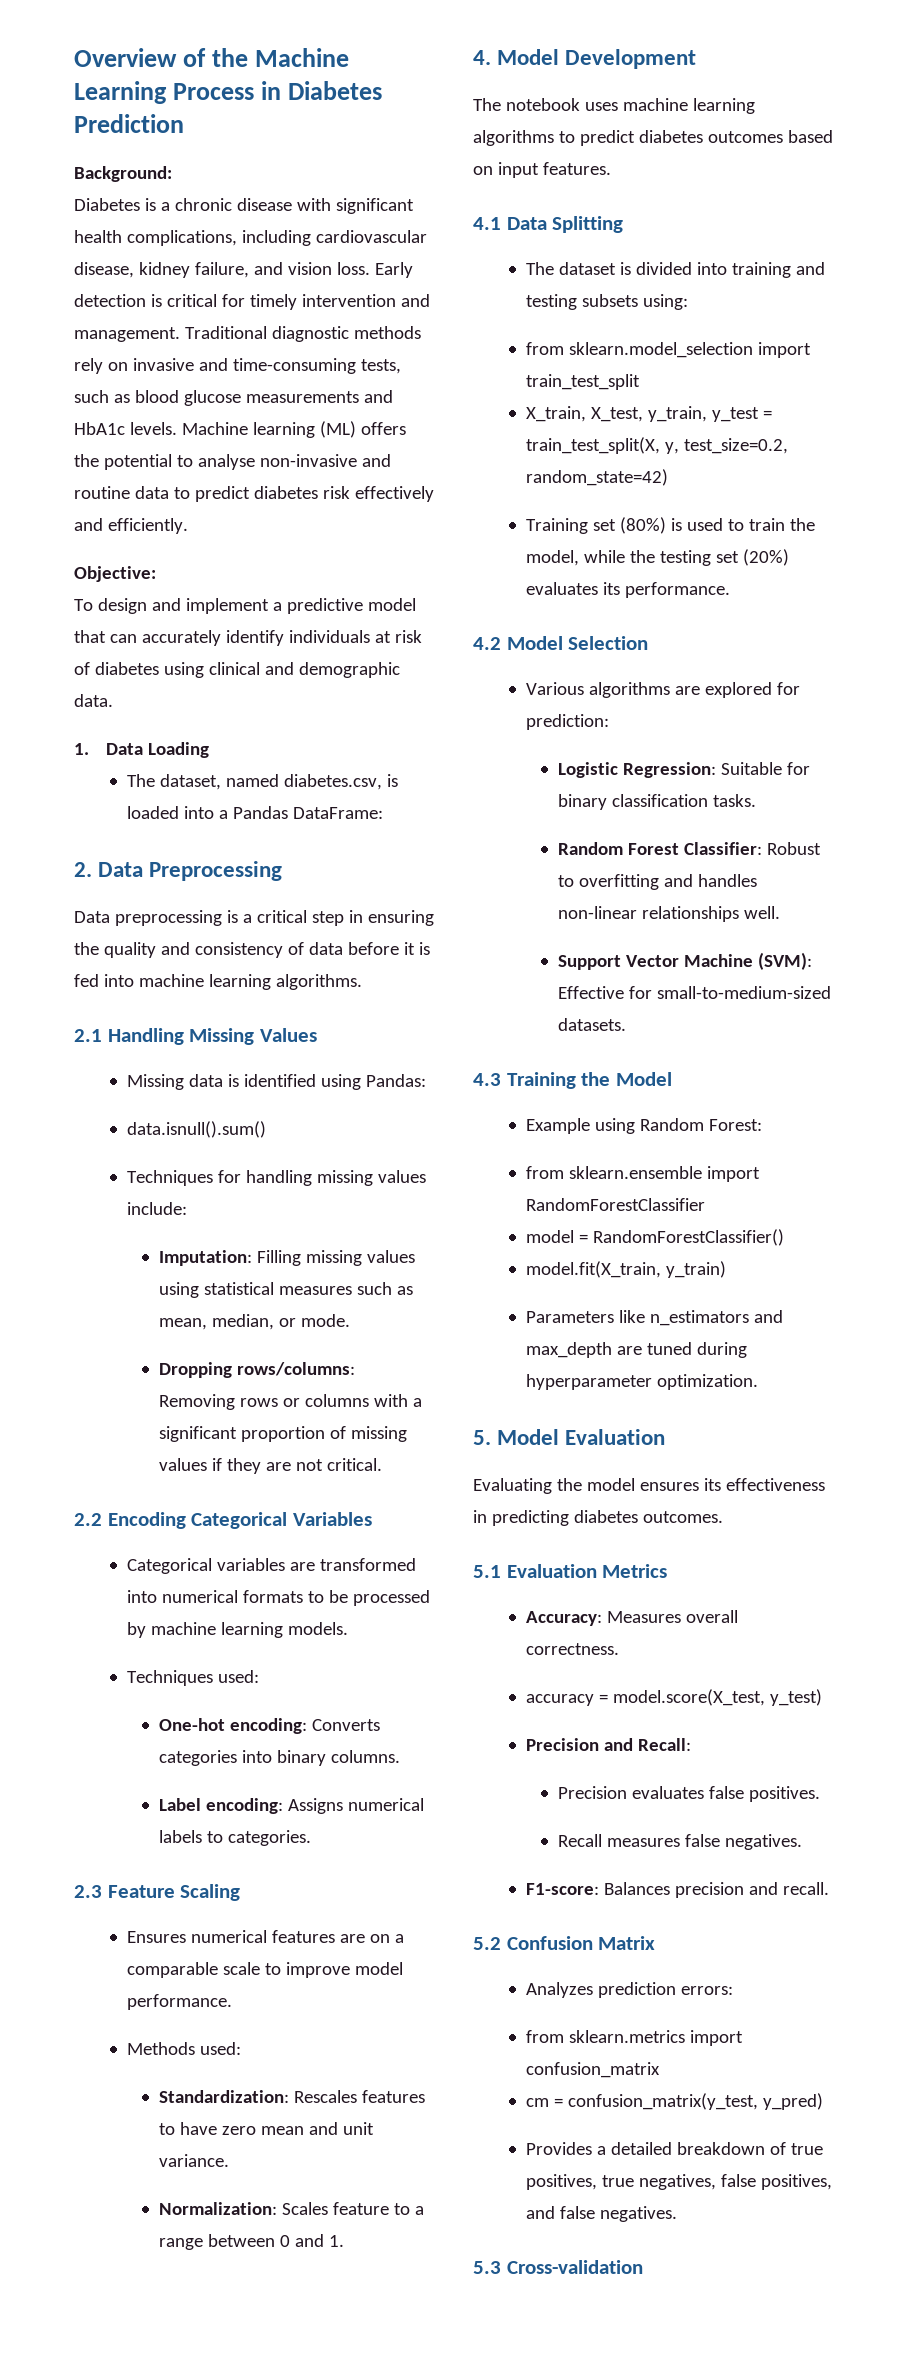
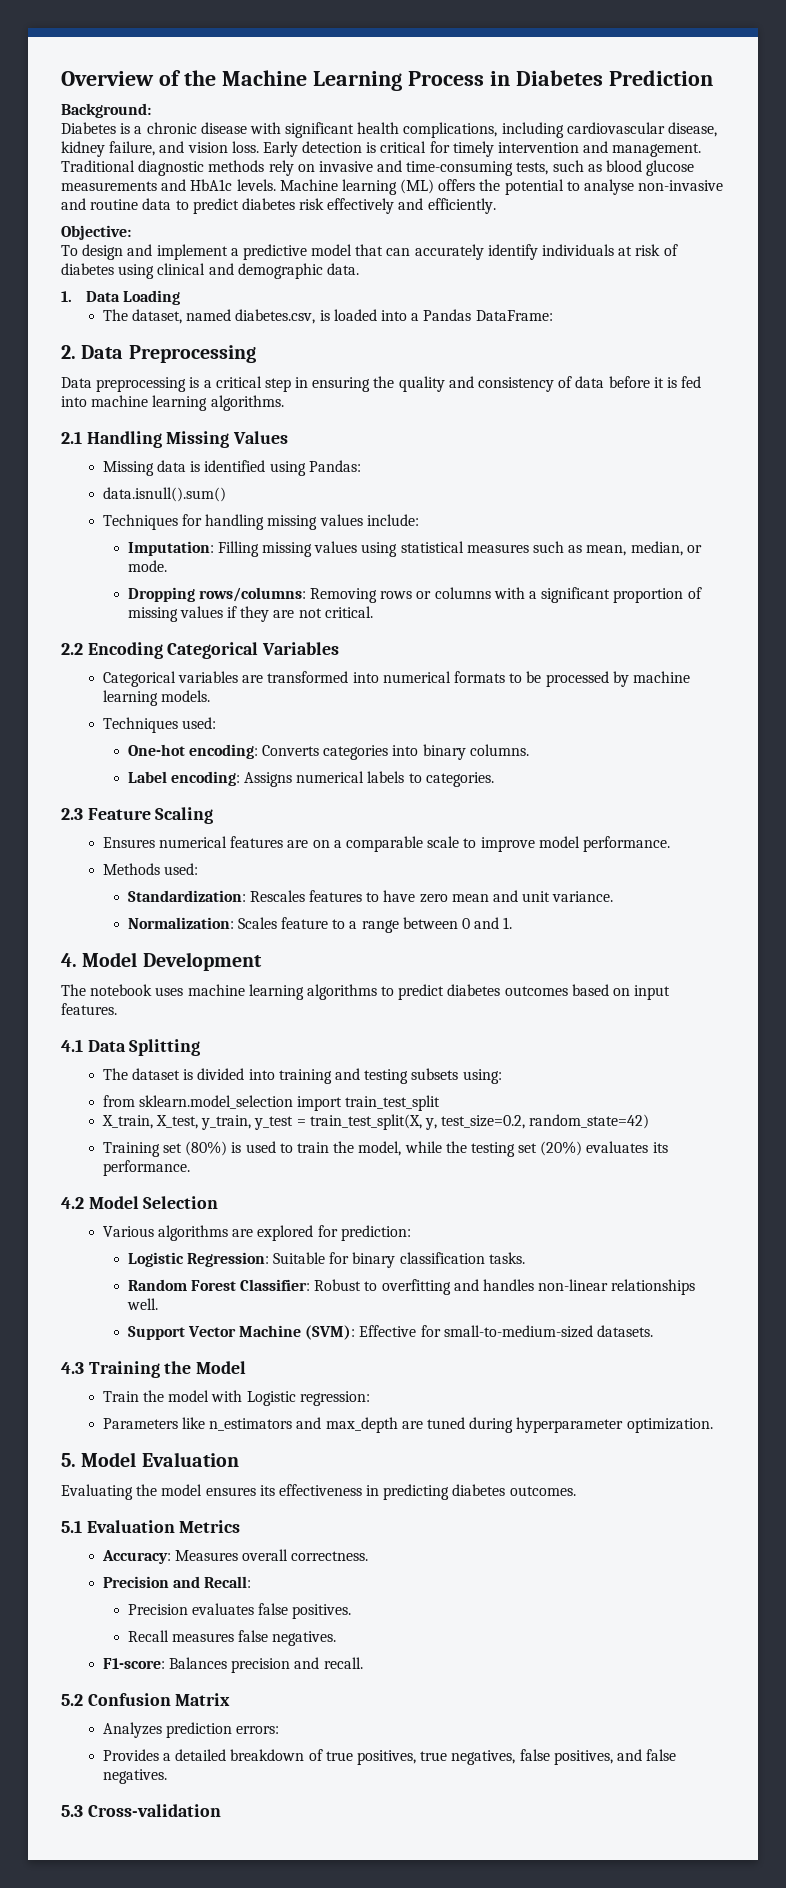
[525,1118,762,1134] [525,1166,760,1182] [525,1198,705,1211] [525,1229,784,1246] [525,1261,726,1278] Example using Random Forest: // from sklearn.ensemble import RandomForestClassifier // model = RandomForestClassifier() // model.fit(X_train, y_train) -> [102,1390,370,1406] Train the model with Logistic regression:
[525,1689,822,1706] // accuracy = model.score(X_test, y_test) -> (369, 1556) none
[525,2030,743,2046] [525,2062,660,2078] [525,2093,823,2110] // from sklearn.metrics import confusion_matrix // cm = confusion_matrix(y_test, y_pred) -> (280, 1730) none

